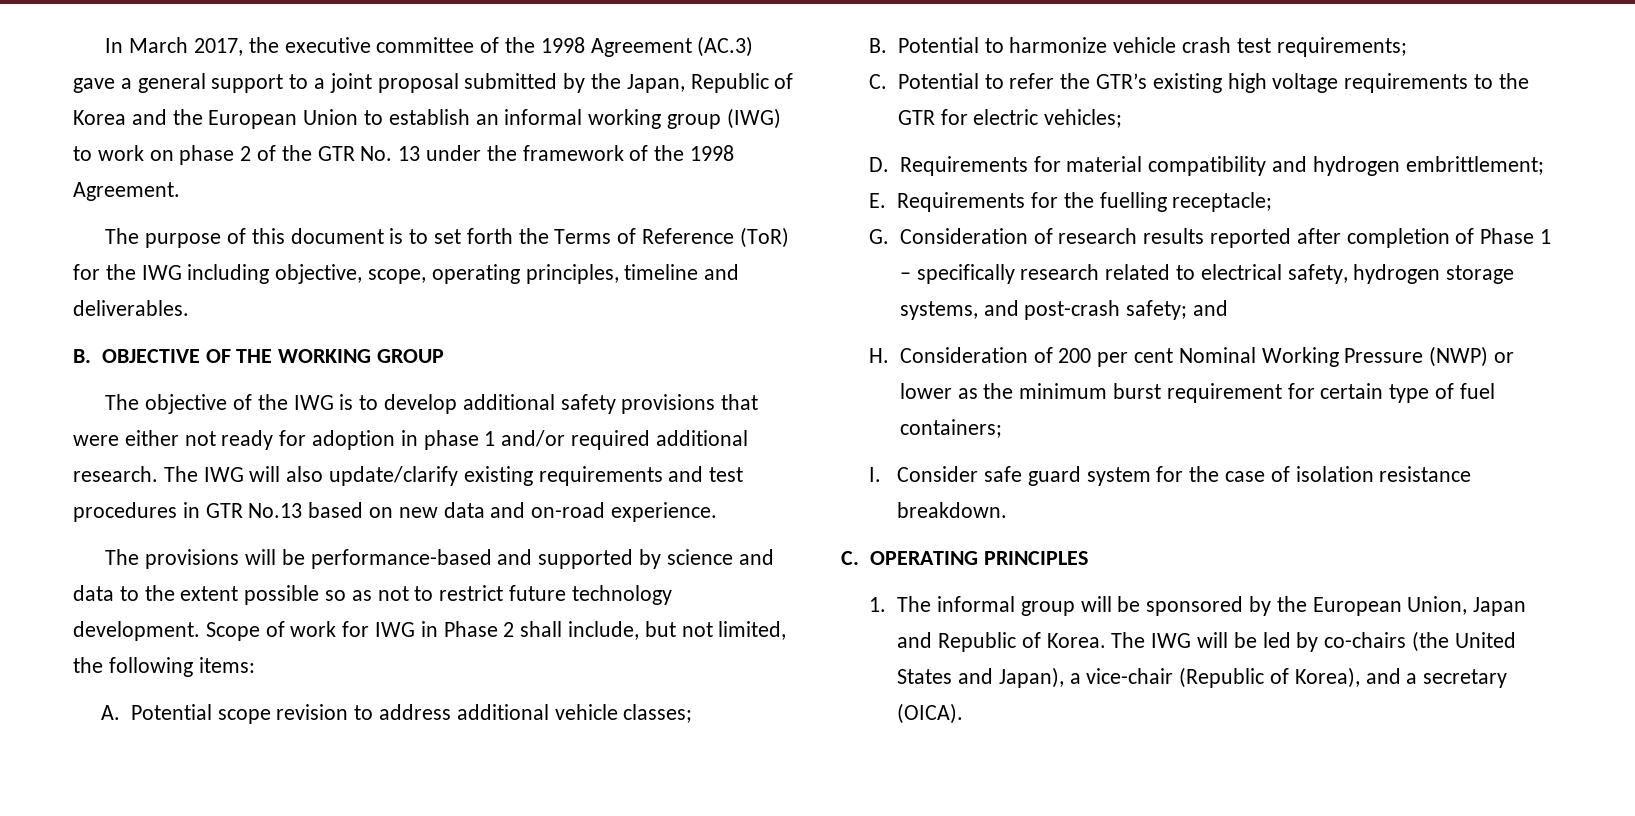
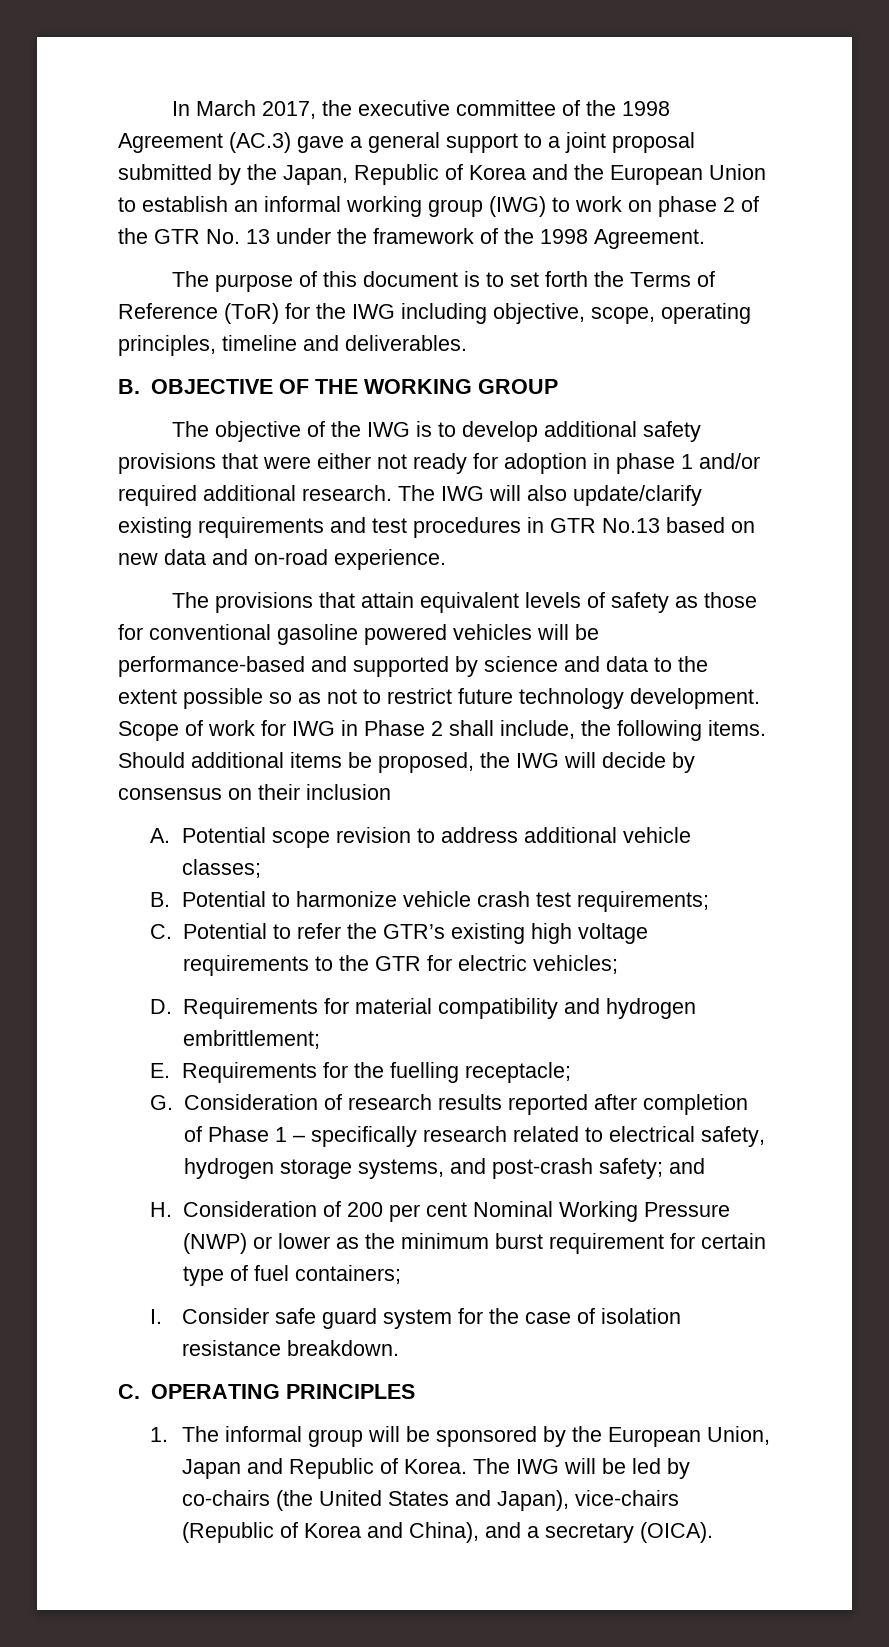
(240, 559) none -> [318,592,757,613] [118,624,532,645] that attain equivalent levels of safety as those for conventional gasoline powered vehicles
[644,621,787,640] [73,657,255,677] but not limited, the following items: -> [581,720,766,741] [118,752,695,773] [118,784,391,800] the following items. Should additional items be proposed, the IWG will decide by consensus on their inclusion
[1069,667,1360,688] a vice-chair (Republic of Korea), -> [574,1490,679,1506] [181,1522,479,1543] vice-chairs (Republic of Korea and China),

